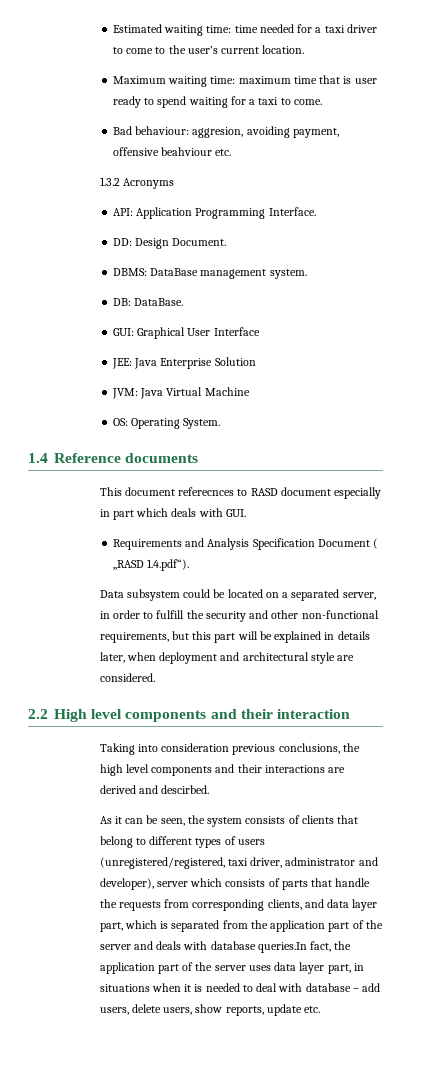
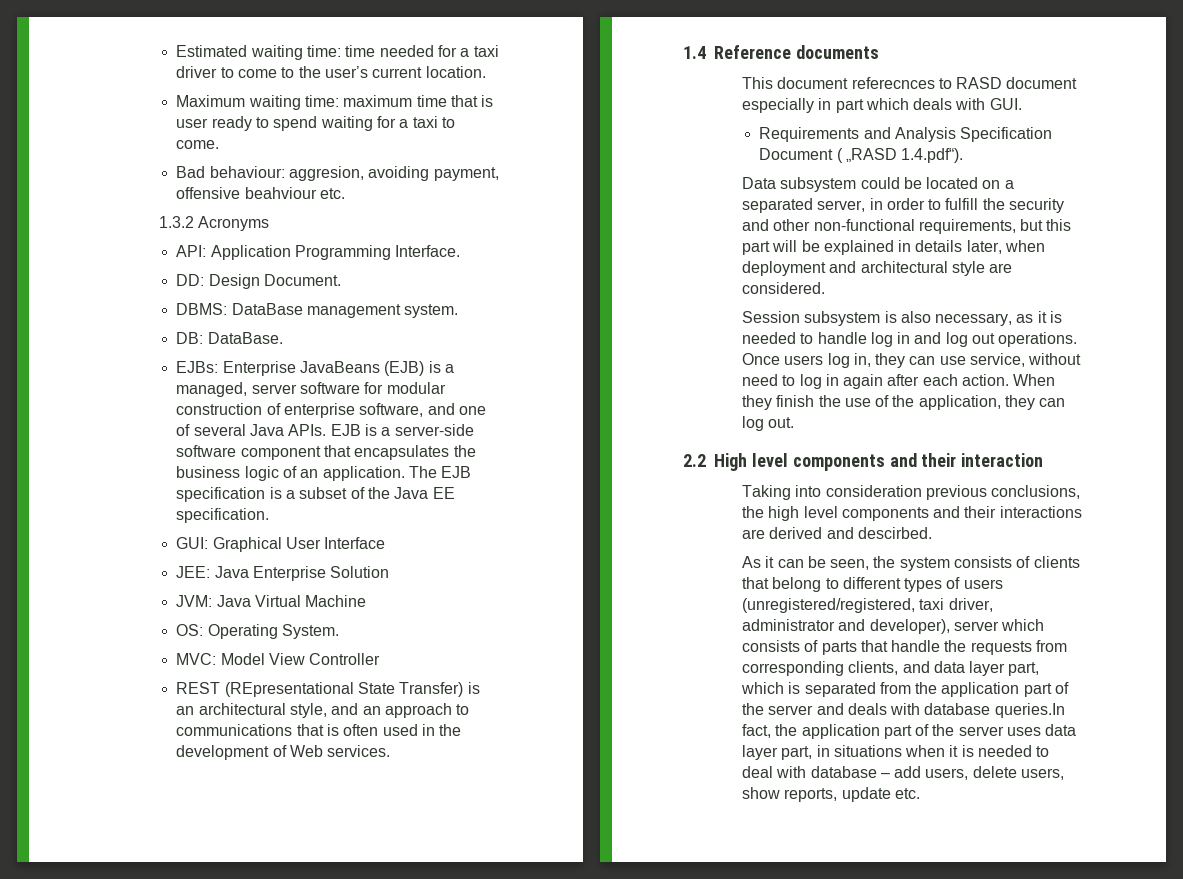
(184, 302) none -> [176,361,455,376] [176,382,446,397] [176,403,487,418] [176,424,474,436] [176,445,476,460] [176,466,472,481] [176,487,455,502] [176,508,270,523] // EJBs: Enterprise JavaBeans (EJB) is a managed, server software for modular construction of enterprise software, and one of several Java APIs. EJB is a server-side software component that encapsulates the business logic of an application. The EJB specification is a subset of the Java EE specification.
(221, 423) none -> [176,653,381,665] [176,682,480,697] [176,703,470,718] [176,724,462,736] [176,745,391,760] // MVC: Model View Controller // REST (REpresentational State Transfer) is an architectural style, and an approach to communications that is often used in the development of Web services.
(155, 677) none -> [741,311,1063,326] [741,332,1078,347] [741,353,1082,368] [741,374,1056,389] [741,395,1066,410] [741,416,795,431] // Session subsystem is also necessary, as it is needed to handle log in and log out operations. Once users log in, they can use service, without need to log in again after each action. When they finish the use of the application, they can log out.

